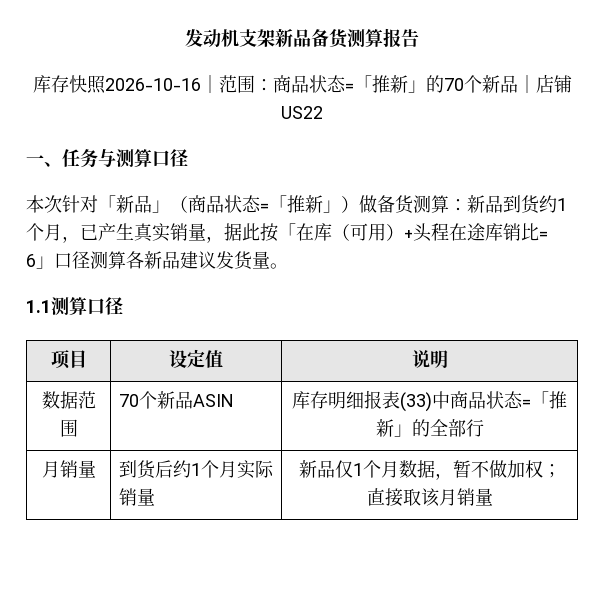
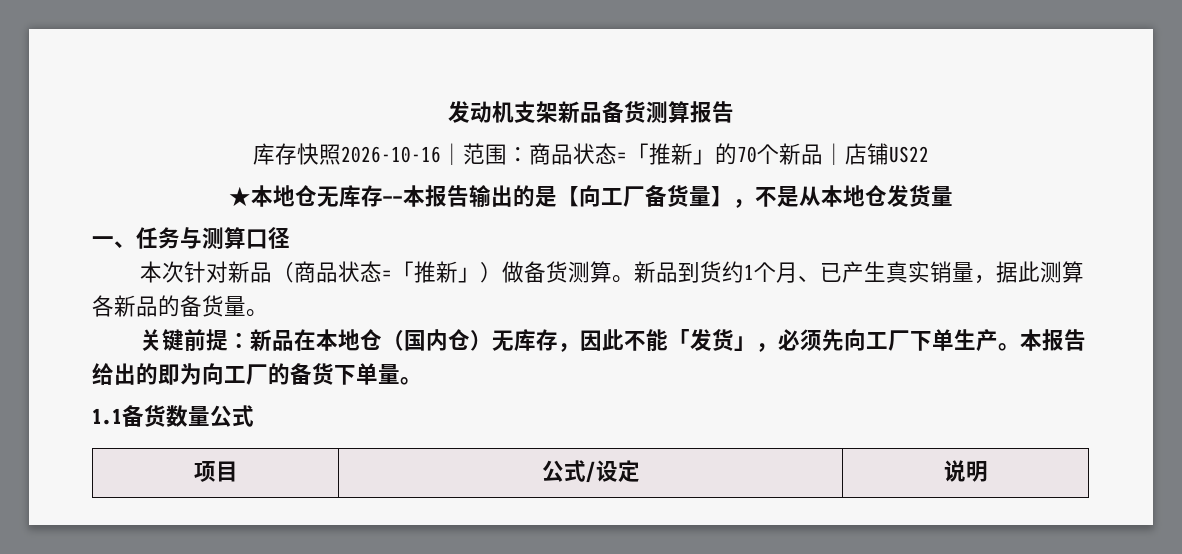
(323, 112) none -> [229,185,953,208] // ★本地仓无库存——本报告输出的是【向工厂备货量】，不是从本地仓发货量
[98,195,170,213] 「新品」 -> [227,261,272,283] 新品
[449,199,467,211] ： -> [611,275,634,283] 。
[62,236,80,243] ， -> [797,275,820,282] 、
[260,223,548,242] [26,251,90,269] 按「在库（可用）+头程在途库销比= 6」口径 -> (1040, 272) none
[180,251,234,269] 建议发 -> [158,295,202,317] 的备
[26,297,123,315] 1.1测算口径 -> [139,329,1086,352] [92,363,422,385] [92,405,254,427] 关键前提：新品在本地仓（国内仓）无库存，因此不能「发货」，必须先向工厂下单生产。本报告给出的即为向工厂的备货下单量。 // 1.1备货数量公式
(87, 359) none -> [541,460,596,483] 公式/
[205,350,223,368] 值 -> (640, 471) none
[41,391,96,409] [59,419,78,437] [118,391,234,409] [292,390,567,412] [375,419,484,437] [41,460,96,478] [118,460,274,479] [118,488,155,506] [298,460,561,480] [366,488,493,507] // 数据范围 | 70个新品ASIN | 库存明细报表(33)中商品状态=「推新」的全部行 // 月销量 | 到货后约1个月实际销量 | 新品仅1个月数据，暂不做加权；直接取该月销量 -> (988, 471) none

